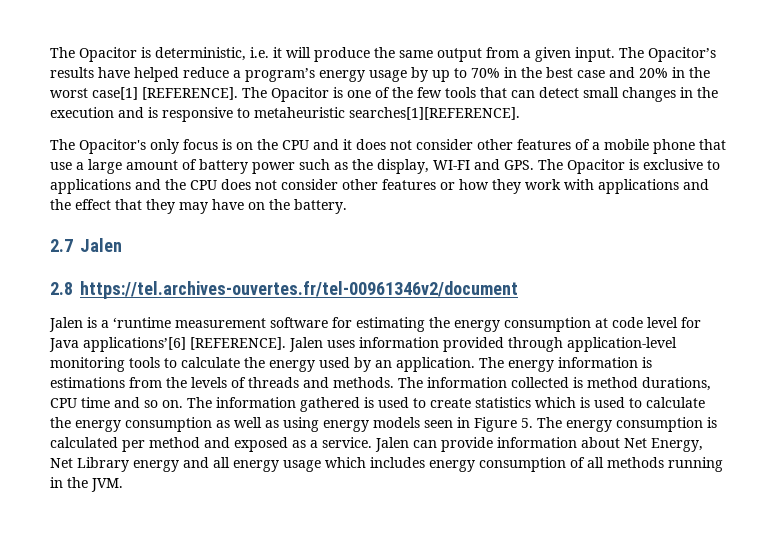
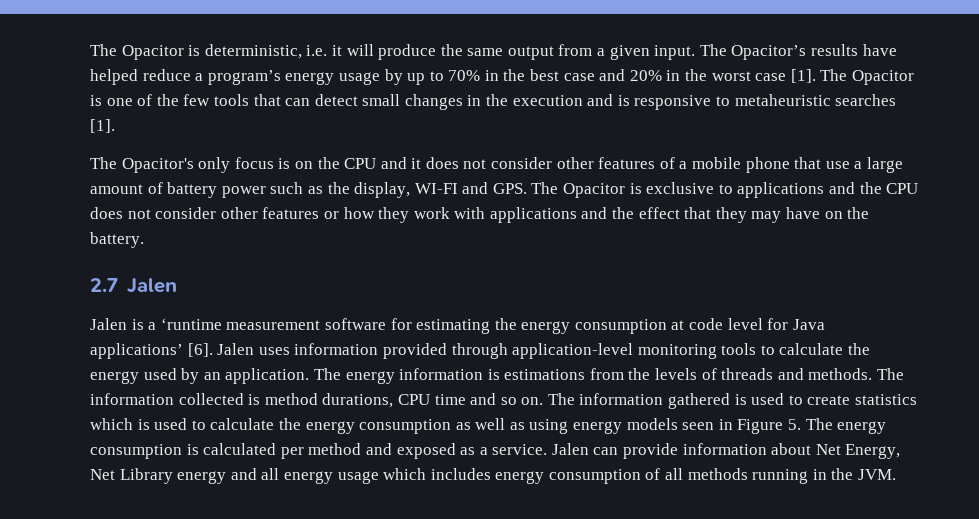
[92,87,238,100] case[1] [REFERENCE]. -> [755,69,816,83] case [1].
[349,107,520,120] searches[1][REFERENCE]. -> [835,94,897,106] [90,119,115,133] searches [1].
[50,281,518,299] // 2.8 https://tel.archives-ouvertes.fr/tel-00961346v2/document -> (177, 286) none
[83,337,286,352] applications’[6] [REFERENCE]. -> [90,343,213,359] applications’ [6].

